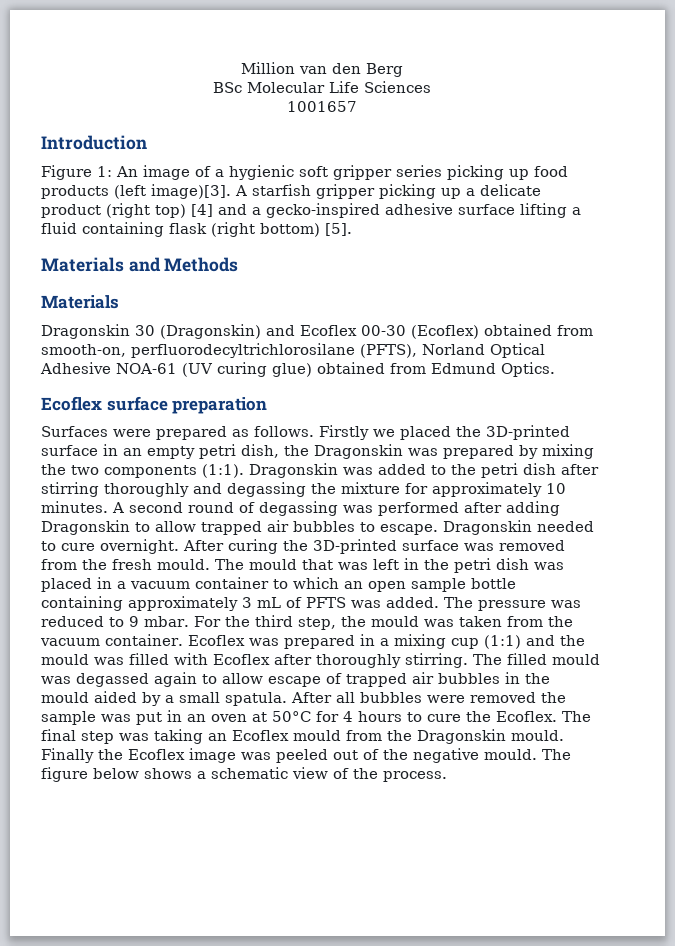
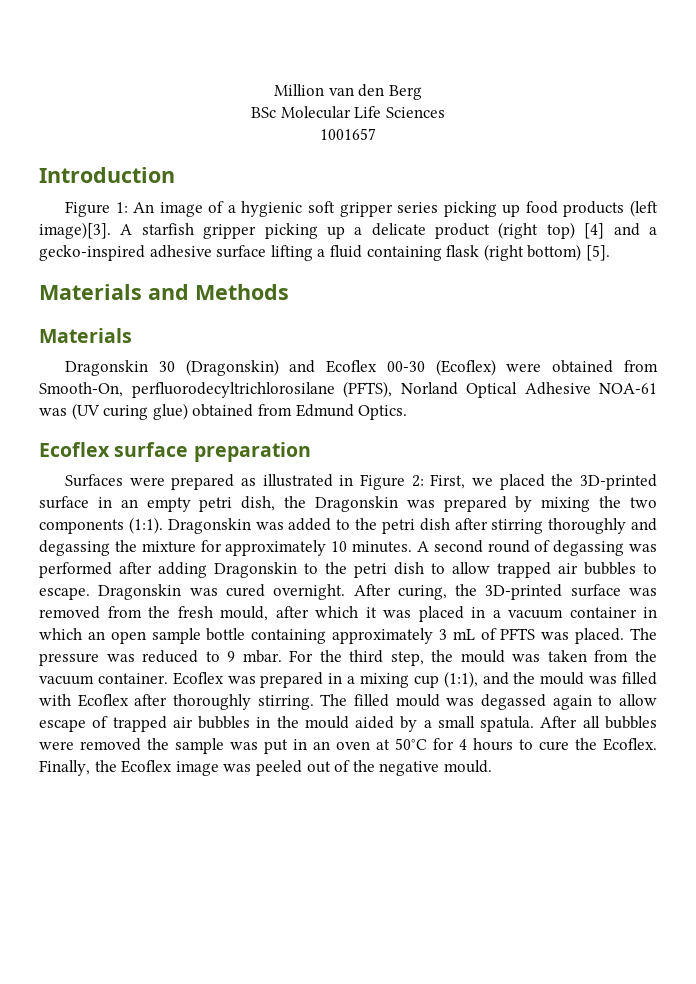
[484,324,593,336] [41,344,126,357] obtained from smooth-on, -> [506,360,658,373] [39,382,123,397] were obtained from Smooth-On,
(177, 368) none -> [39,408,67,416] was
[254,425,369,440] follows. Firstly -> [262,474,466,490] illustrated in Figure 2: First,
(150, 527) none -> [325,562,445,578] the petri dish to
[537,521,594,532] [41,541,95,551] needed to cure -> [189,584,265,597] was cured
[228,539,278,554] curing -> [397,585,447,600] curing,
[157,558,529,573] mould. The mould that was left in the petri dish -> [220,606,377,621] mould, after which it
[273,579,288,589] to -> [643,607,657,618] in
[386,597,439,608] added. -> [575,628,625,644] placed.
[483,635,521,649] (1:1) -> [443,671,478,688] (1:1),
[562,711,591,722] [41,729,564,744] [41,748,94,763] The final step was taking an Ecoflex mould from the Dragonskin mould. Finally -> [39,760,90,776] Finally,
[542,749,571,760] [41,767,447,782] The figure below shows a schematic view of the process. -> (492, 766) none

